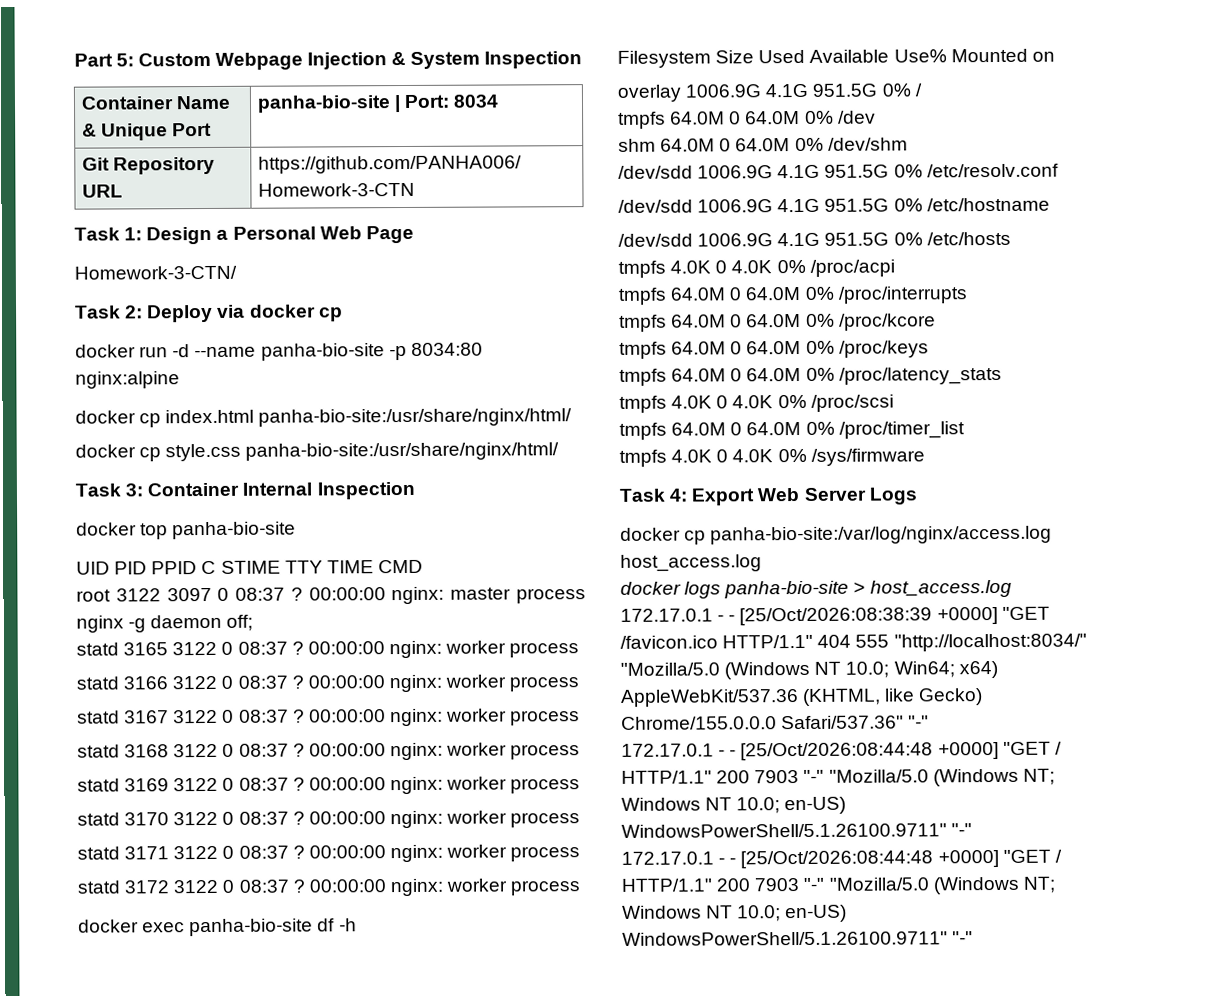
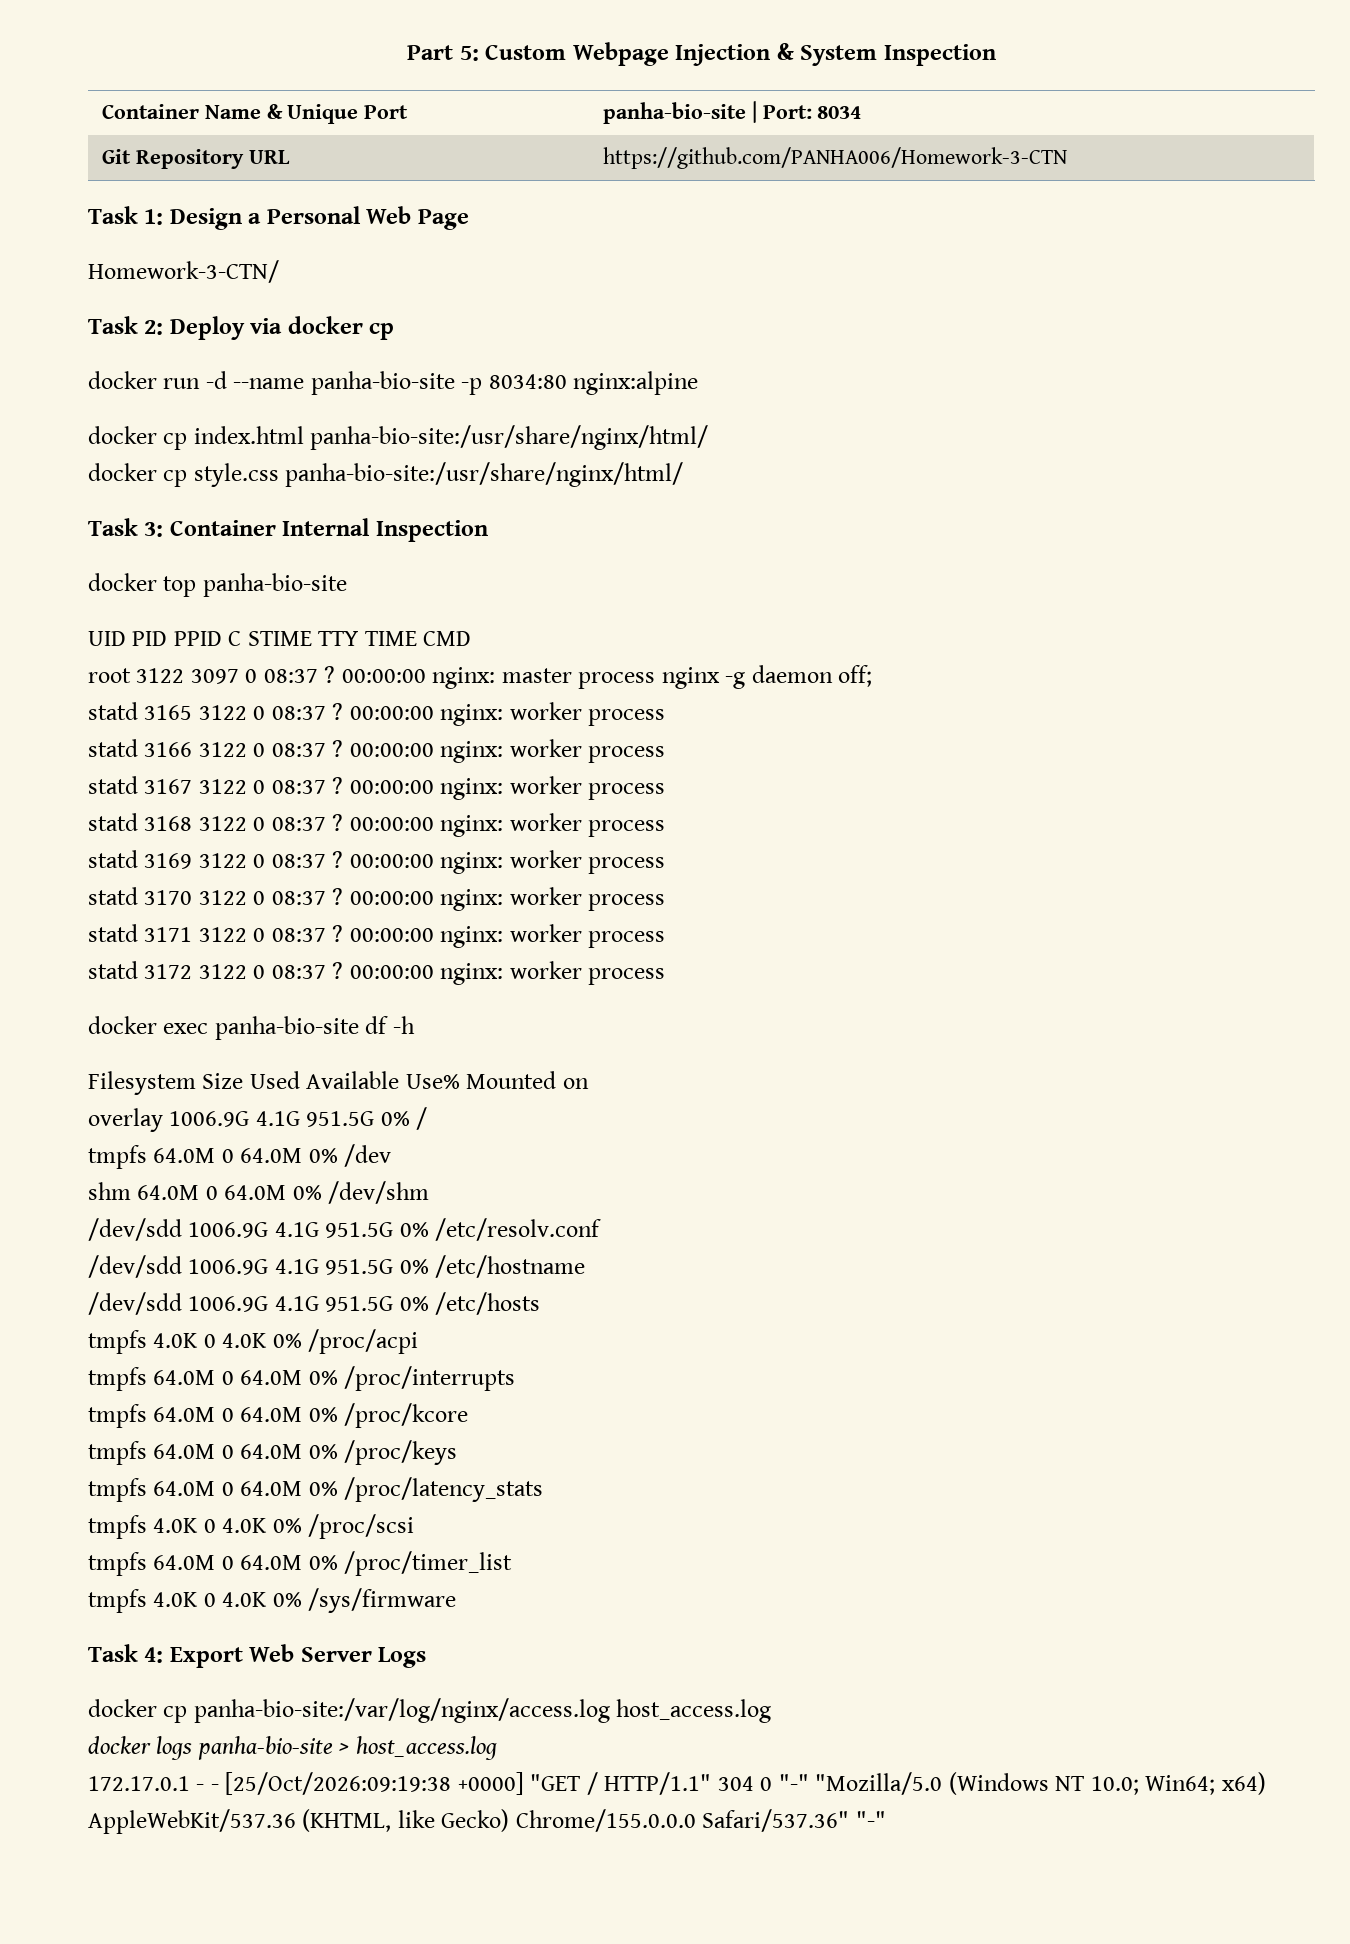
[739,606,1050,626] [620,633,1087,652] [25/Oct/2026:08:38:39 +0000] "GET /favicon.ico HTTP/1.1" 404 555 "http://localhost:8034/" -> [225,1772,809,1795] [25/Oct/2026:09:19:38 +0000] "GET / HTTP/1.1" 304 0 "-"
[621,741,1062,761] [621,768,1055,787] [621,796,847,815] [621,823,973,838] [621,849,1062,869] [621,876,1056,895] [622,904,848,923] [622,931,974,946] // 172.17.0.1 - - [25/Oct/2026:08:44:48 +0000] "GET / HTTP/1.1" 200 7903 "-" "Mozilla/5.0 (Windows NT; Windows NT 10.0; en-US) WindowsPowerShell/5.1.26100.9711" "-" // 172.17.0.1 - - [25/Oct/2026:08:44:48 +0000] "GET / HTTP/1.1" 200 7903 "-" "Mozilla/5.0 (Windows NT; Windows NT 10.0; en-US) WindowsPowerShell/5.1.26100.9711" "-" -> (886, 1819) none

